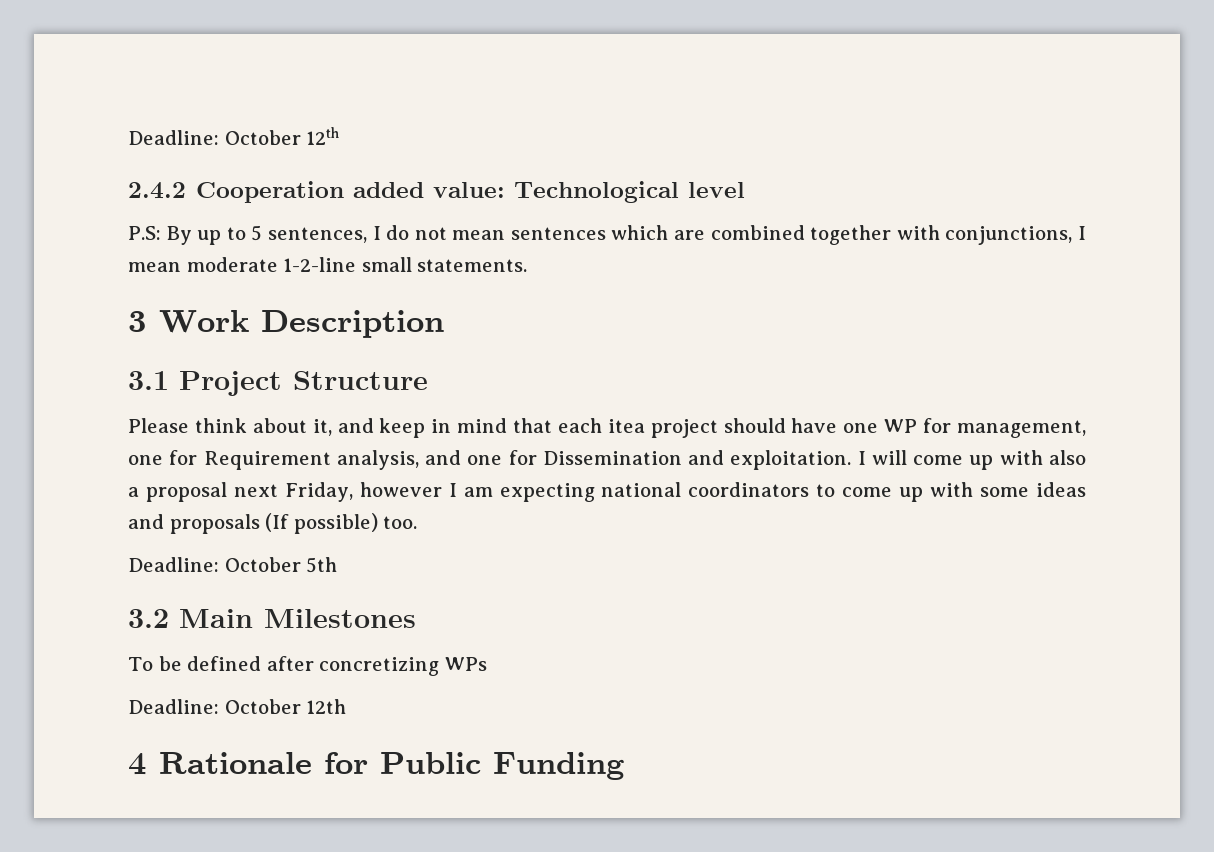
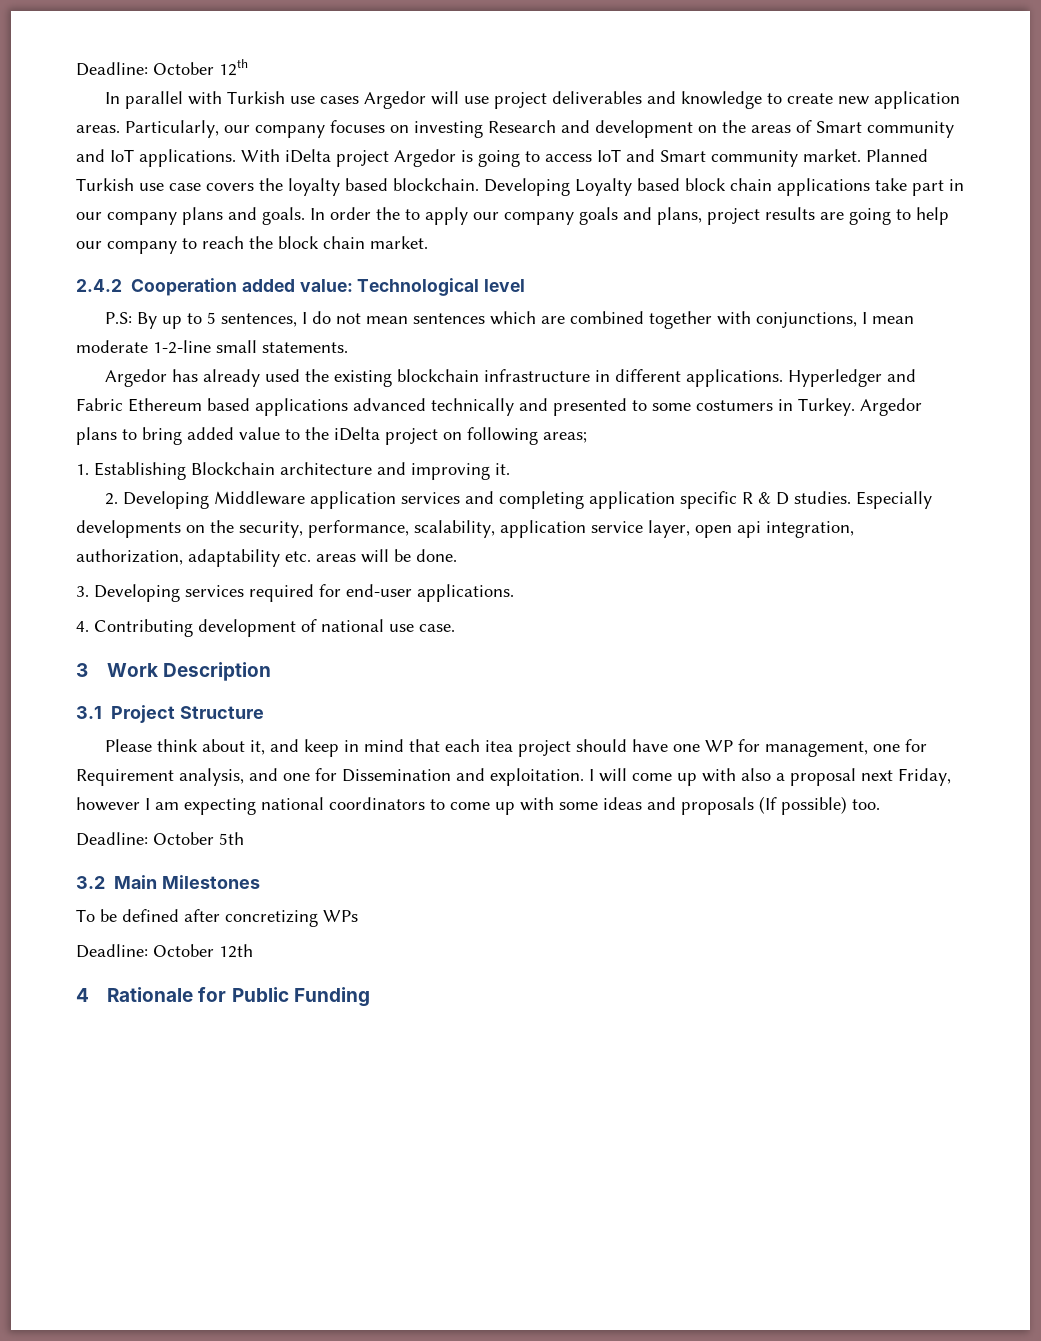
[128,127,340,145] Deadline: October 12th -> [76,59,248,76] [105,91,961,109] [76,120,954,138] [76,149,928,167] [76,178,964,196] [76,207,949,225] [76,236,428,254] Deadline: October 12th // In parallel with Turkish use cases Argedor will use project deliverables and knowledge to create new application areas. Particularly, our company focuses on investing Research and development on the areas of Smart community and IoT applications. With iDelta project Argedor is going to access IoT and Smart community market. Planned Turkish use case covers the loyalty based blockchain. Developing Loyalty based block chain applications take part in our company plans and goals. In order the to apply our company goals and plans, project results are going to help our company to reach the block chain market.
(528, 265) none -> [105,369,917,387] [76,398,922,416] [76,427,587,445] [76,462,510,480] [105,491,933,509] [76,520,854,538] [76,549,457,567] [76,584,514,602] [76,619,455,637] // Argedor has already used the existing blockchain infrastructure in different applications. Hyperledger and Fabric Ethereum based applications advanced technically and presented to some costumers in Turkey. Argedor plans to bring added value to the iDelta project on following areas; // 1. Establishing Blockchain architecture and improving it. // 2. Developing Middleware application services and completing application specific R & D studies. Especially developments on the security, performance, scalability, application service layer, open api integration, authorization, adaptability etc. areas will be done. // 3. Developing services required for end-user applications. // 4. Contributing development of national use case.

